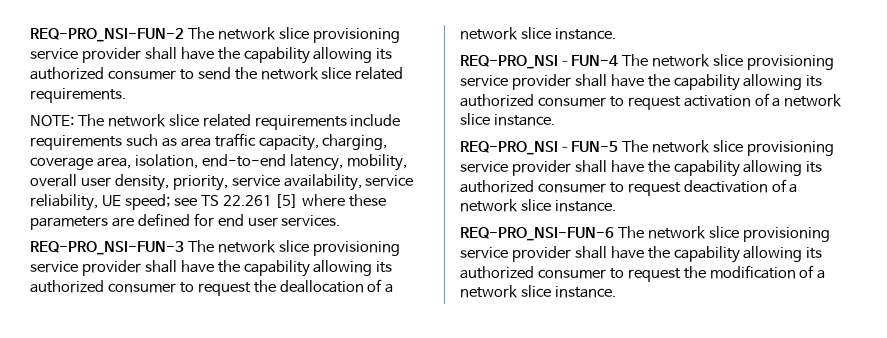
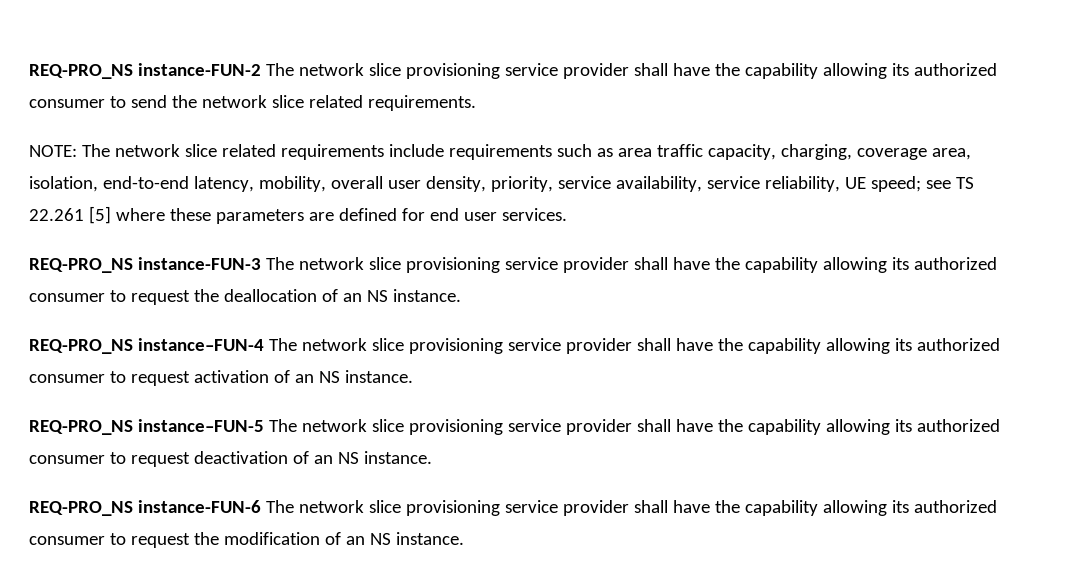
[30,28,184,42] REQ-PRO_NSI-FUN-2 -> [29,63,261,79] REQ-PRO_NS instance-FUN-2
[30,241,184,255] REQ-PRO_NSI-FUN-3 -> [29,257,261,273] REQ-PRO_NS instance-FUN-3
[385,284,394,293] [460,27,616,40] [460,55,618,69] a network slice instance. // REQ-PRO_NSI–FUN-4 -> [342,289,461,302] [29,338,264,354] an NS instance. // REQ-PRO_NS instance–FUN-4
[772,94,843,107] [460,113,555,126] [460,141,618,155] a network slice instance. // REQ-PRO_NSI–FUN-5 -> [294,370,413,383] [29,419,264,435] an NS instance. // REQ-PRO_NS instance–FUN-5
[789,184,798,193] [460,199,616,212] [460,227,614,241] a network slice instance. // REQ-PRO_NSI-FUN-6 -> [313,451,432,464] [29,500,261,516] an NS instance. // REQ-PRO_NS instance-FUN-6
[817,270,826,279] [460,285,551,298] a network slice -> [345,533,391,545] an NS

